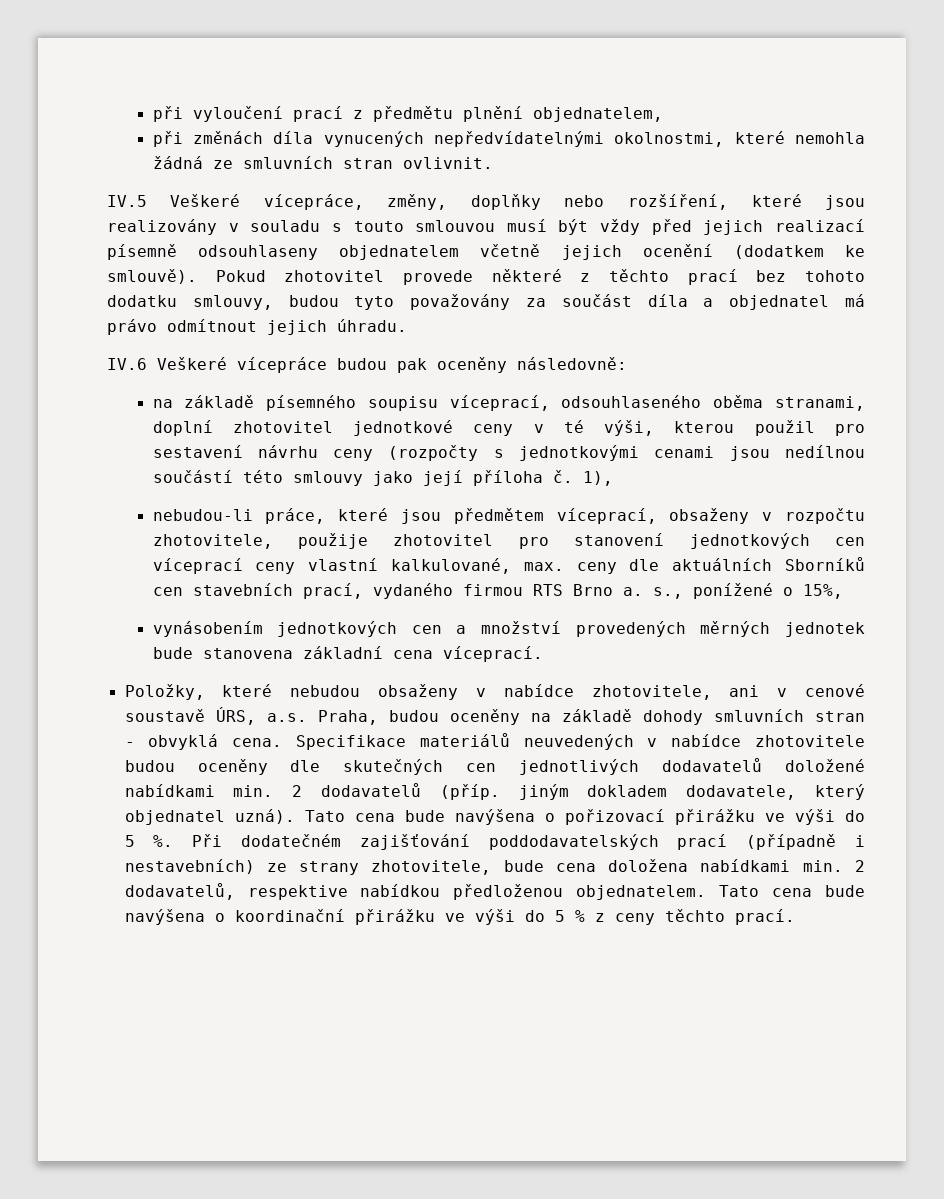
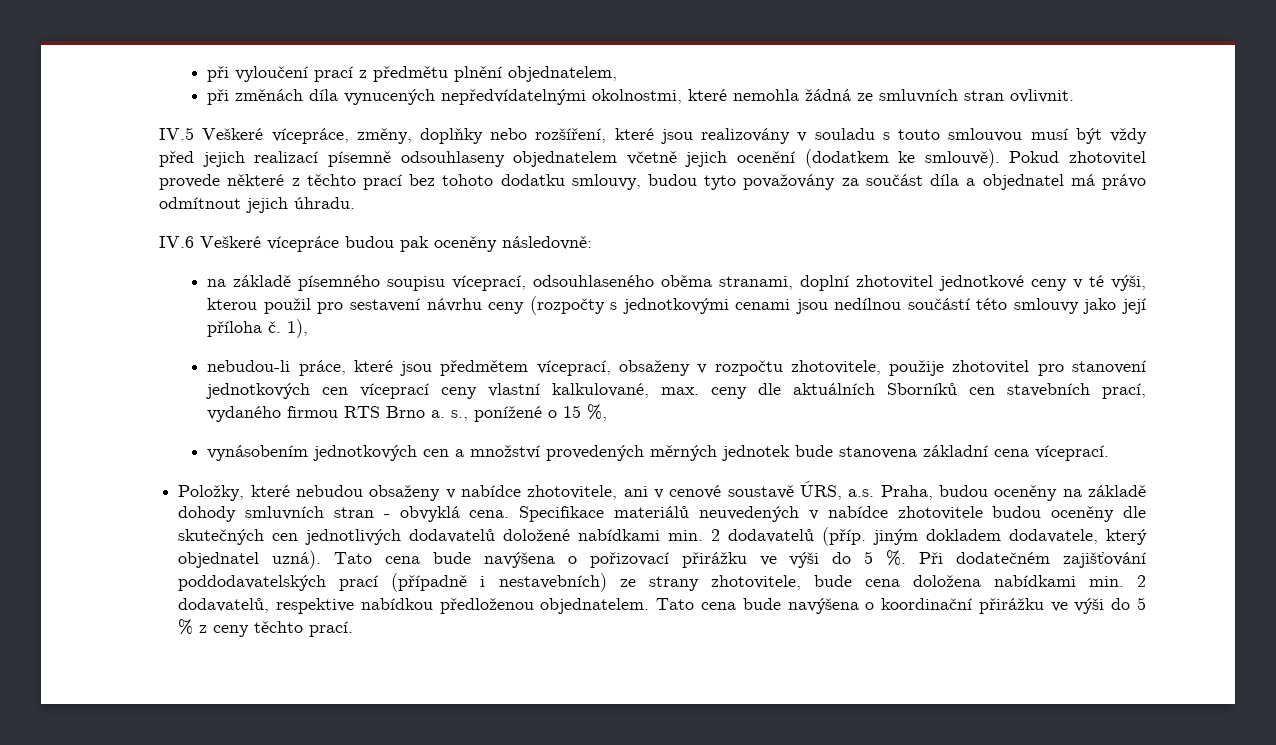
[802,584,843,599] 15%, -> [563,404,608,421] 15 %,

